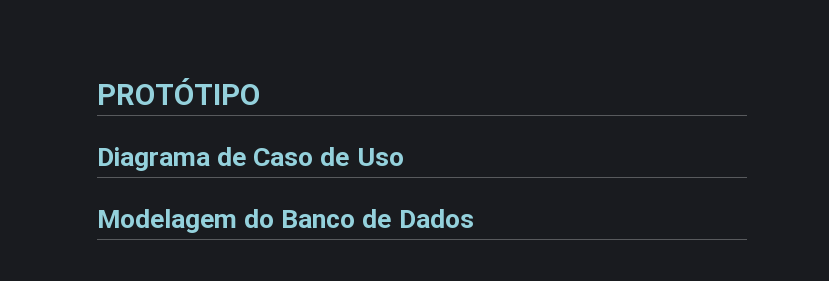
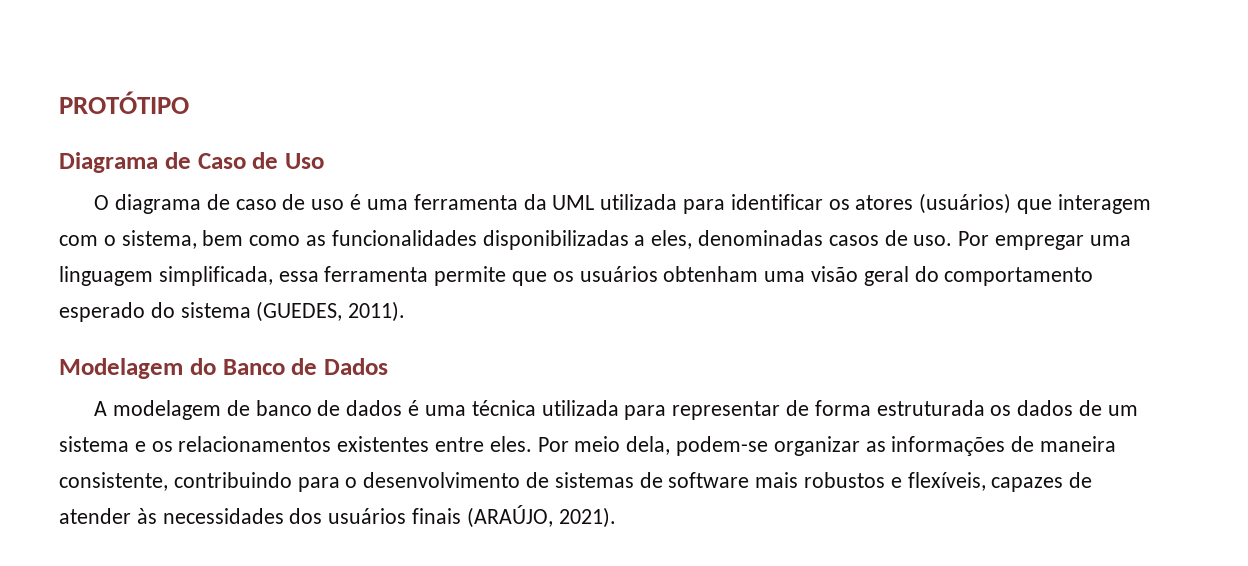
(404, 157) none -> [94,193,1151,214] [59,230,1131,250] [59,266,1094,286] [59,301,406,322] // O diagrama de caso de uso é uma ferramenta da UML utilizada para identificar os atores (usuários) que interagem com o sistema, bem como as funcionalidades disponibilizadas a eles, denominadas casos de uso. Por empregar uma linguagem simplificada, essa ferramenta permite que os usuários obtenham uma visão geral do comportamento esperado do sistema (GUEDES, 2011).
(474, 218) none -> [94,400,1138,420] [59,436,1117,456] [59,472,1093,492] [59,505,616,528] // A modelagem de banco de dados é uma técnica utilizada para representar de forma estruturada os dados de um sistema e os relacionamentos existentes entre eles. Por meio dela, podem-se organizar as informações de maneira consistente, contribuindo para o desenvolvimento de sistemas de software mais robustos e flexíveis, capazes de atender às necessidades dos usuários finais (ARAÚJO, 2021).

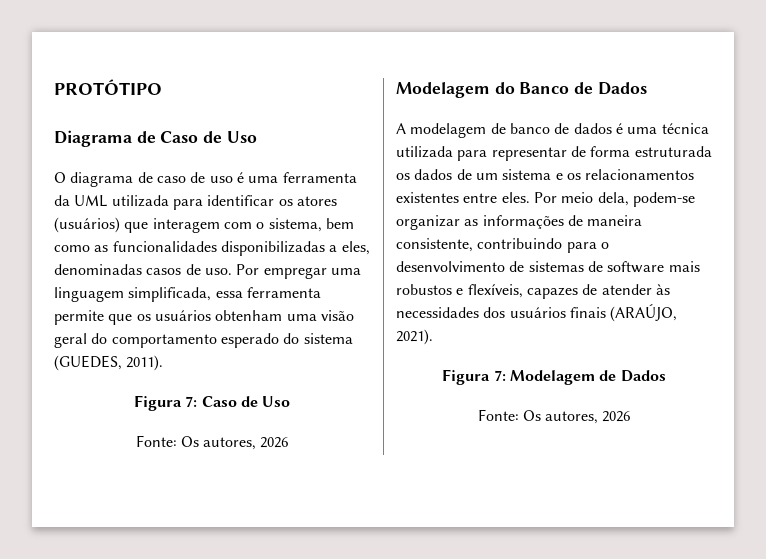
(406, 311) none -> [133,395,291,411] [135,435,289,450] // Figura 7: Caso de Uso // Fonte: Os autores, 2026
(616, 517) none -> [442,369,666,385] [477,409,631,424] // Figura 7: Modelagem de Dados // Fonte: Os autores, 2026

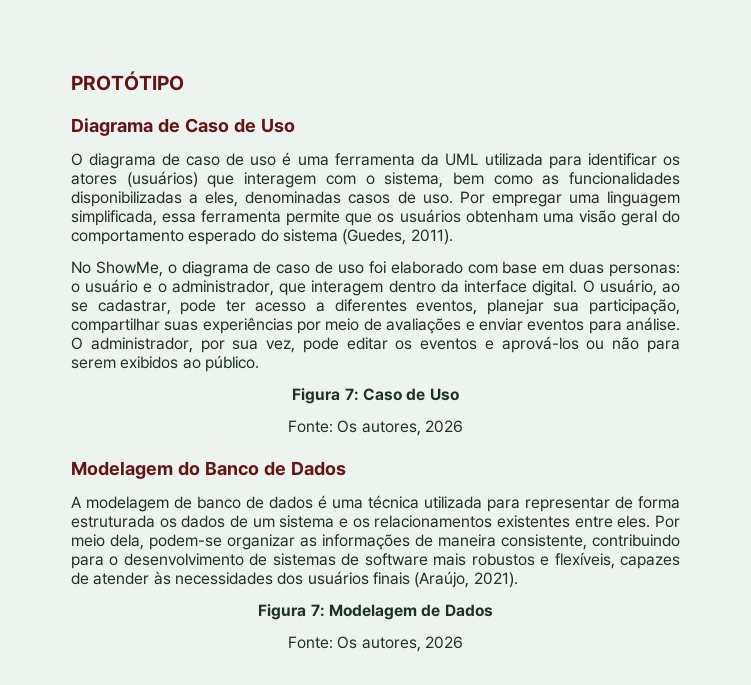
[54,355,122,371] (GUEDES, -> [342,229,407,245] (Guedes,
(164, 363) none -> [71,261,680,277] [71,279,680,296] [71,299,681,315] [71,317,681,334] [71,336,680,353] [71,355,259,372] // No ShowMe, o diagrama de caso de uso foi elaborado com base em duas personas: o usuário e o administrador, que interagem dentro da interface digital. O usuário, ao se cadastrar, pode ter acesso a diferentes eventos, planejar sua participação, compartilhar suas experiências por meio de avaliações e enviar eventos para análise. O administrador, por sua vez, pode editar os eventos e aprová-los ou não para serem exibidos ao público.
[610,304,678,322] (ARAÚJO, -> [414,571,470,588] (Araújo,

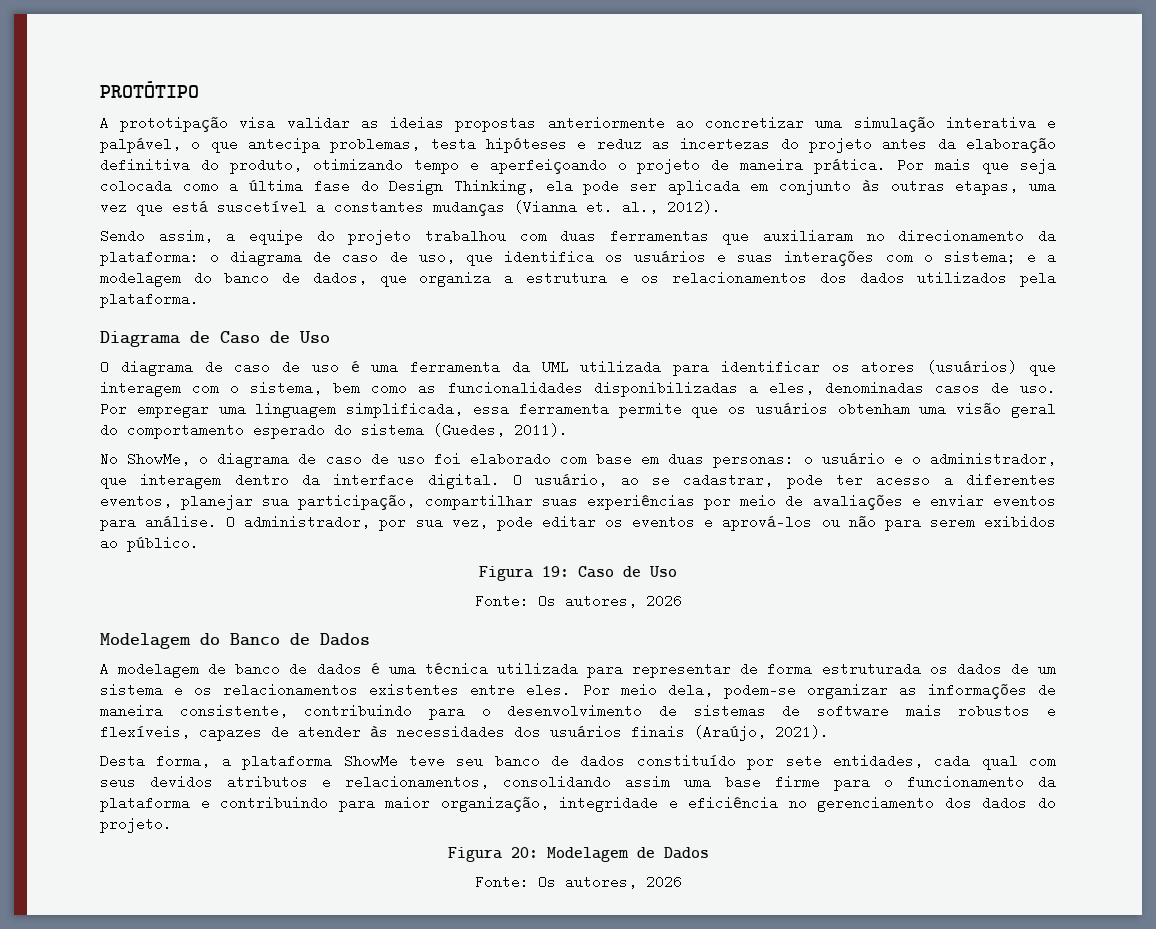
(184, 81) none -> [100,116,1057,132] [100,137,1057,153] [100,158,1056,174] [100,179,1057,195] [100,200,721,216] [100,229,1056,245] [100,250,1056,266] [100,271,1056,287] [100,292,199,308] // A prototipação visa validar as ideias propostas anteriormente ao concretizar uma simulação interativa e palpável, o que antecipa problemas, testa hipóteses e reduz as incertezas do projeto antes da elaboração definitiva do produto, otimizando tempo e aperfeiçoando o projeto de maneira prática. Por mais que seja colocada como a última fase do Design Thinking, ela pode ser aplicada em conjunto às outras etapas, uma vez que está suscetível a constantes mudanças (Vianna et. al., 2012). // Sendo assim, a equipe do projeto trabalhou com duas ferramentas que auxiliaram no direcionamento da plataforma: o diagrama de caso de uso, que identifica os usuários e suas interações com o sistema; e a modelagem do banco de dados, que organiza a estrutura e os relacionamentos dos dados utilizados pela plataforma.
[344,388,359,401] 7: -> [542,566,569,577] 19:
[258,604,325,620] // Figura 7: -> [100,754,1056,770] [100,775,1056,791] [100,796,1056,812] [100,817,172,833] [447,847,538,862] // Desta forma, a plataforma ShowMe teve seu banco de dados constituído por sete entidades, cada qual com seus devidos atributos e relacionamentos, consolidando assim uma base firme para o funcionamento da plataforma e contribuindo para maior organização, integridade e eficiência no gerenciamento dos dados do projeto. // Figura 20:

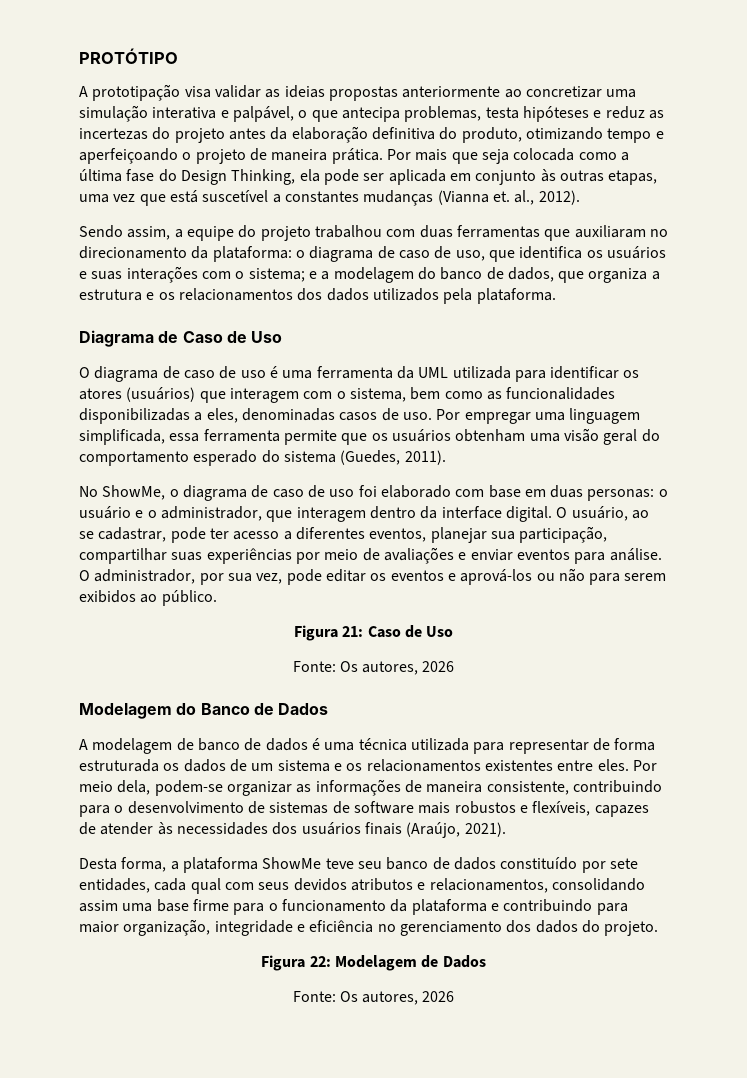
[542,566,569,577] 19: -> [342,626,364,637] 21:
[510,847,538,858] 20: -> [309,956,331,967] 22:

